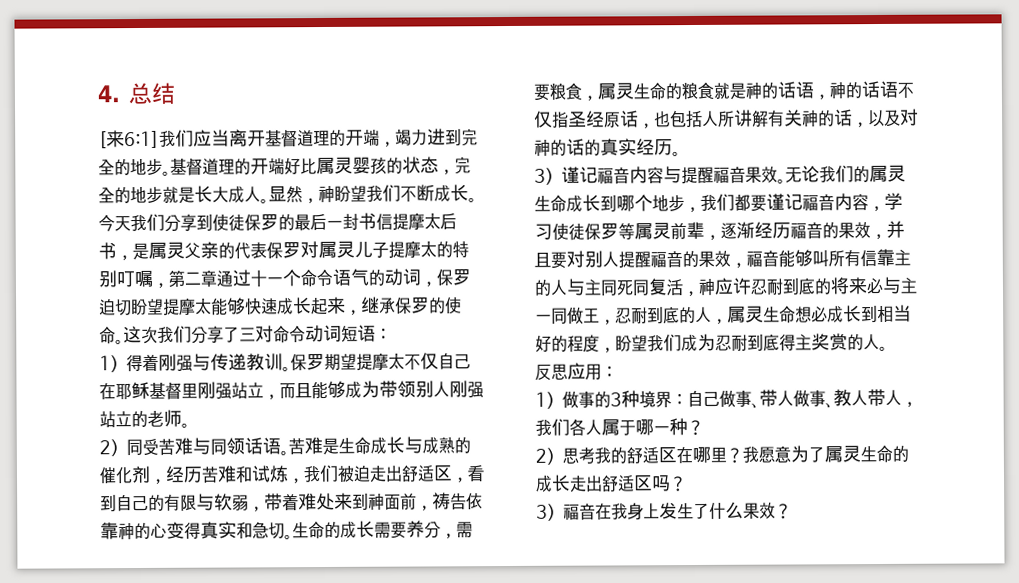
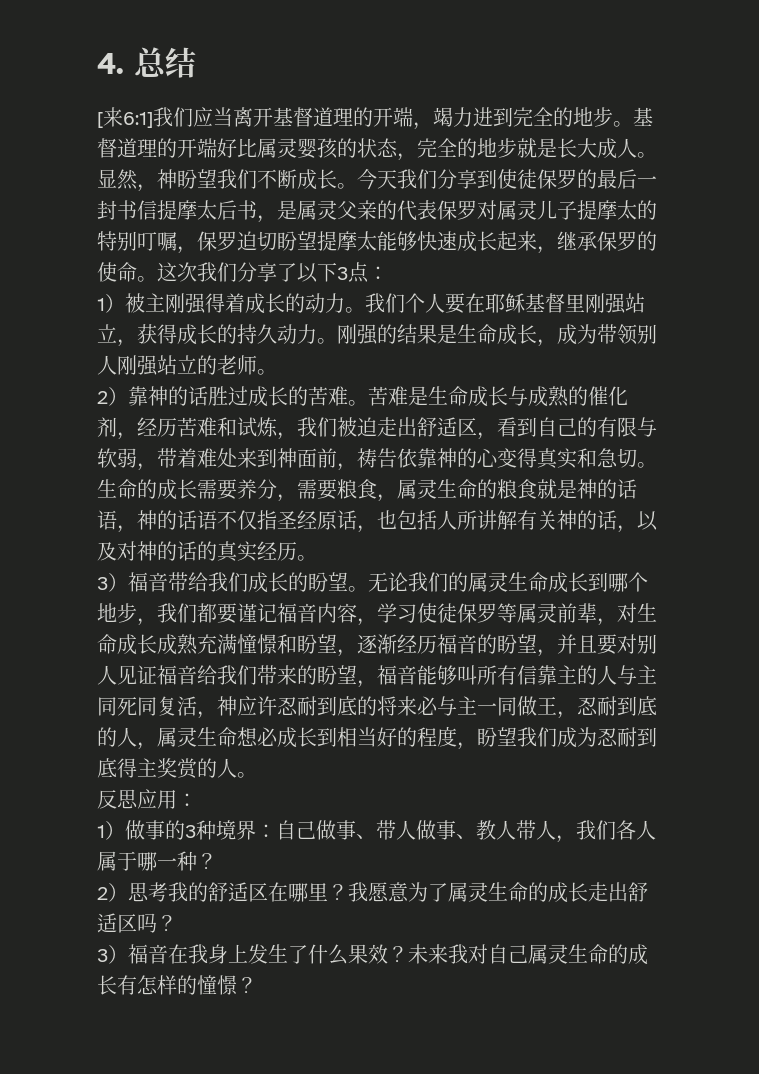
[168,268,437,288] 第二章通过十一个命令语气的动词， -> (197, 250) none
[239,324,392,344] [99,352,471,373] 三对命令动词短语： // 1）得着刚强与传递教训。保罗期望提摩太不仅自己 -> [297,262,388,283] [97,293,465,314] 以下3点： // 1）被主刚强得着成长的动力。我们个人要
[279,380,346,400] 而且能够 -> [137,324,557,347] 获得成长的持久动力。刚强的结果是生命成长，
[126,437,281,456] 同受苦难与同领话语 -> [128,386,348,407] 靠神的话胜过成长的苦难
[561,165,778,185] 谨记福音内容与提醒福音果效 -> [128,572,348,593] 福音带给我们成长的盼望
(721, 237) none -> [617,603,657,623] [97,634,357,657] 对生命成长成熟充满憧憬和盼望，
[838,221,871,240] 果效 -> [497,634,537,654] 盼望
[618,249,731,269] 提醒福音的果效 -> [117,665,357,685] 见证福音给我们带来的盼望
(792, 511) none -> [408,944,648,965] [97,975,257,995] 未来我对自己属灵生命的成长有怎样的憧憬？

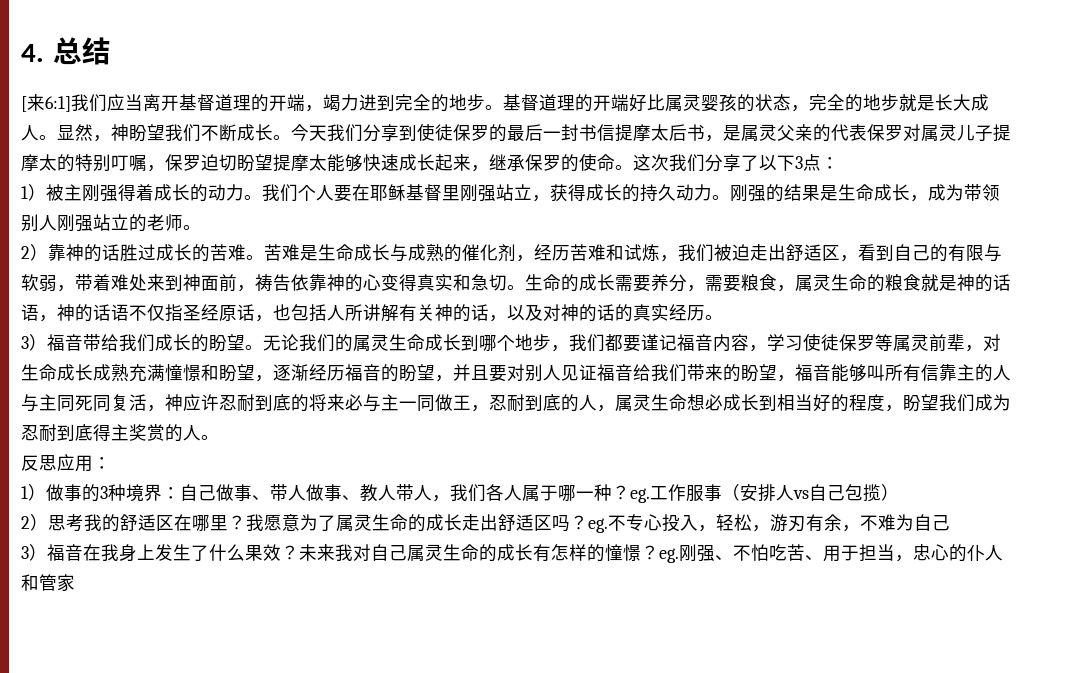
(217, 861) none -> [630,484,899,503] eg.工作服事（安排人vs自己包揽）
(177, 923) none -> [588,514,950,533] eg.不专心投入，轻松，游刃有余，不难为自己
(257, 985) none -> [659,544,1003,563] [21,574,75,592] eg.刚强、不怕吃苦、用于担当，忠心的仆人和管家

